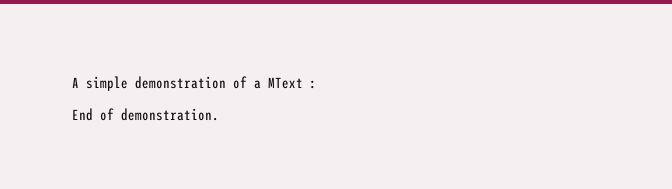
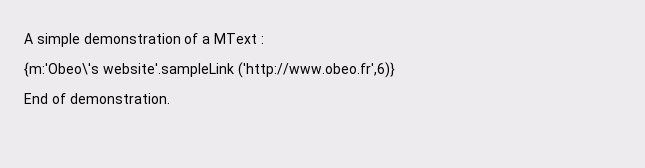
(317, 84) none -> [24,62,395,78] // {m:'Obeo\'s website'.sampleLink ('http://www.obeo.fr',6)}

